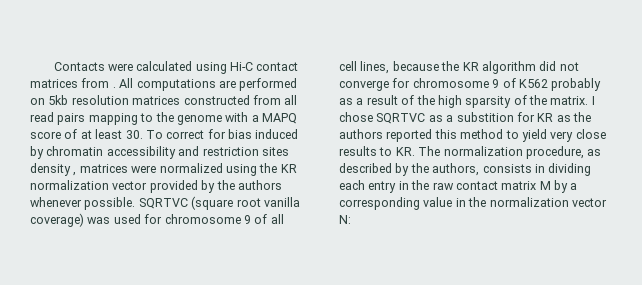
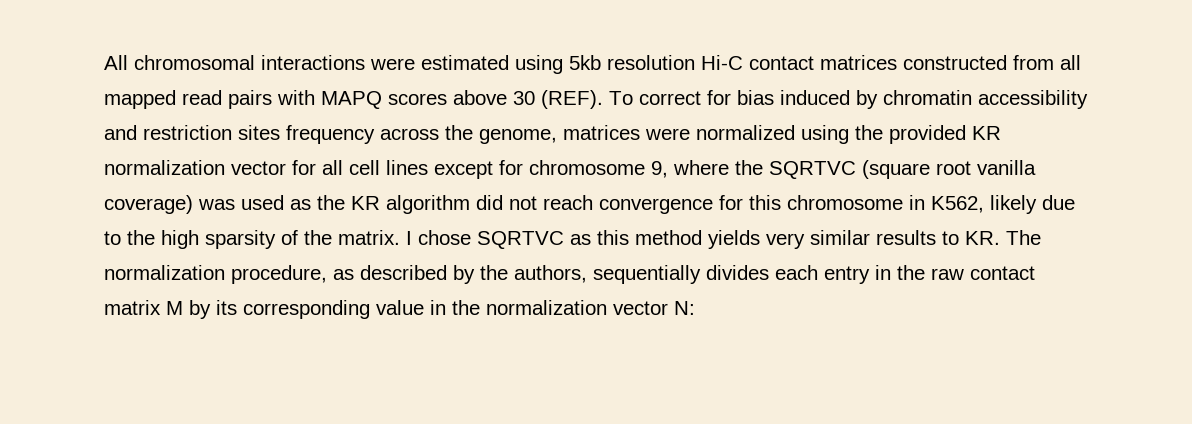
[53,61,299,74] [30,78,298,91] [30,95,129,105] Contacts were calculated using Hi-C contact matrices from . All computations are performed on 5kb resolution -> [104,55,814,74] All chromosomal interactions were estimated using 5kb resolution Hi-C contact
(298, 100) none -> [104,90,176,109] mapped
[88,112,297,125] [30,129,143,139] mapping to the genome with a MAPQ score of at least 30. -> [277,90,603,109] with MAPQ scores above 30 (REF).
[30,163,77,176] density , -> [286,125,557,144] frequency across the genome,
(278, 168) none -> [889,125,966,144] provided
[149,180,282,193] [30,197,136,210] provided by the authors whenever possible. -> [292,160,763,179] for all cell lines except for chromosome 9, where the
[144,214,284,224] [339,61,439,74] for chromosome 9 of all cell lines, because -> [290,199,311,210] as
[339,78,602,91] [339,95,415,105] converge for chromosome 9 of K562 probably as a result of -> [543,195,1075,214] [104,231,121,245] reach convergence for this chromosome in K562, likely due to
[446,112,591,122] [339,129,606,142] a substition for KR as the authors reported this method to yield very close -> [597,230,870,249] this method yields very similar
[482,163,592,176] consists in dividing -> [593,265,769,284] sequentially divides
[570,183,578,190] a -> [216,300,237,315] its

